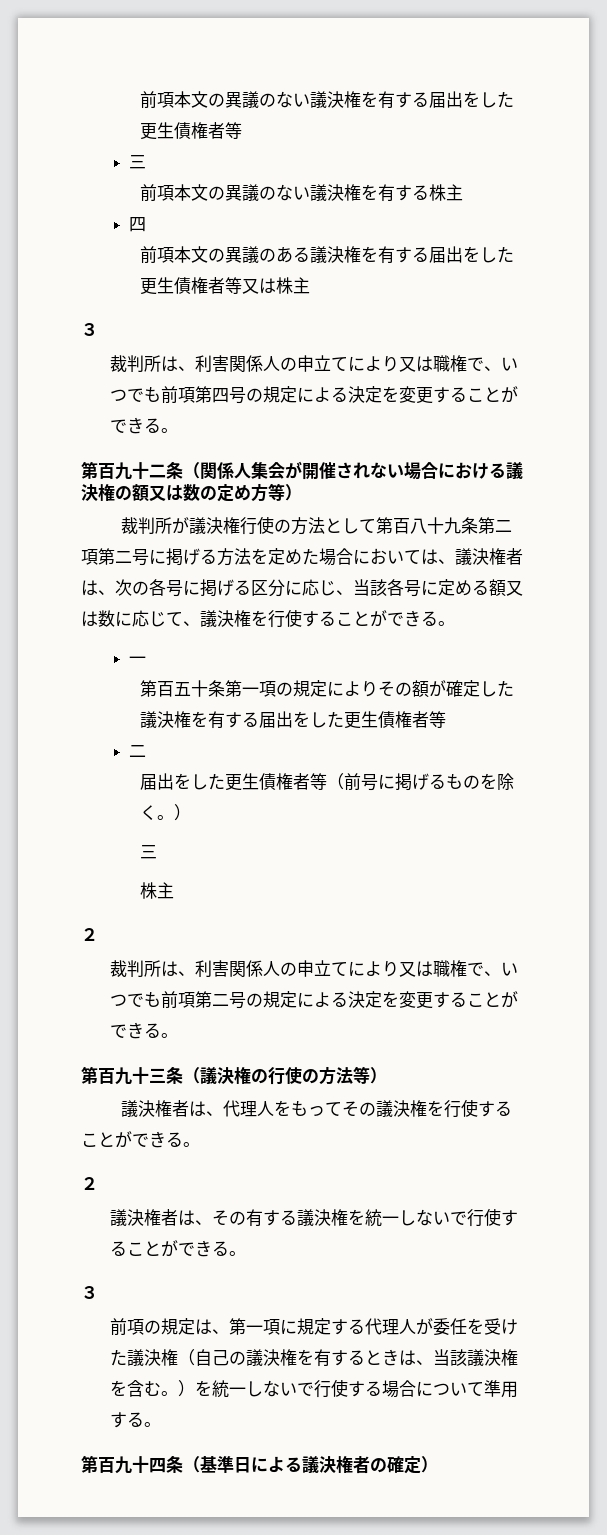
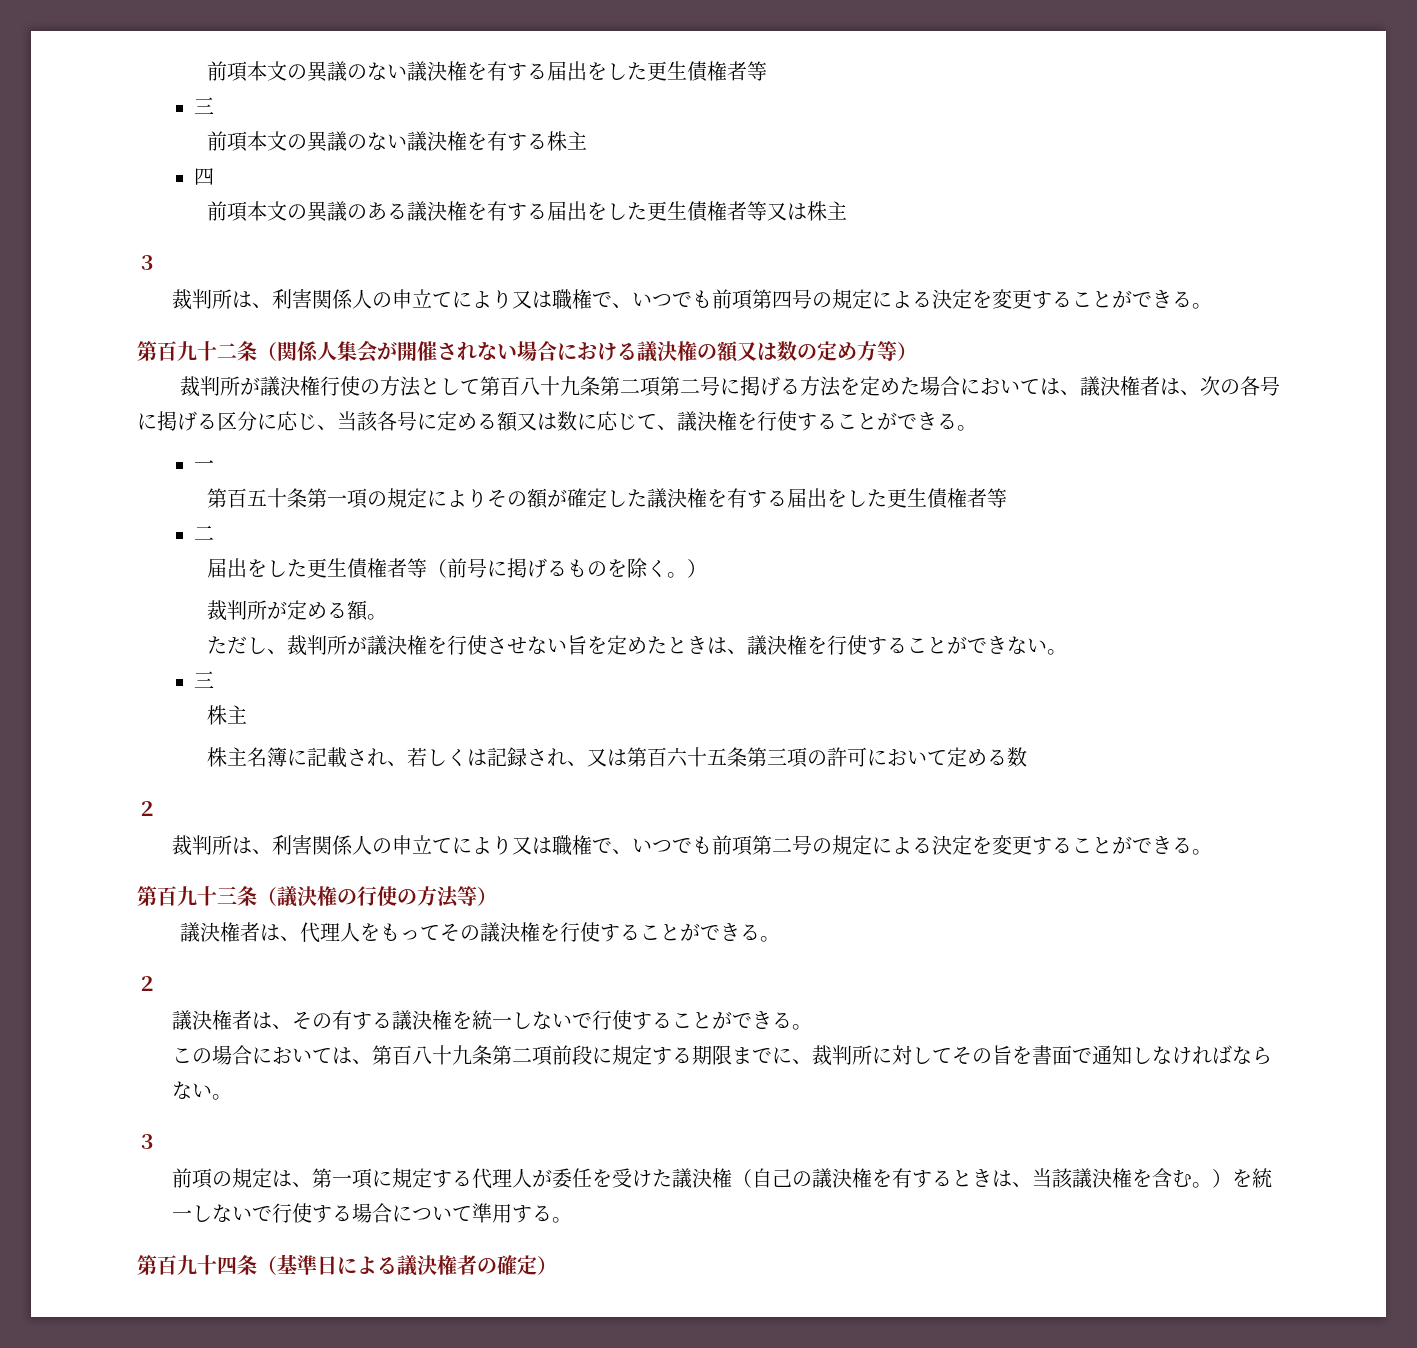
[139,845,157,859] [139,882,174,899] 三 // 株主 -> [207,600,388,621] [207,635,1068,656] [194,671,215,688] [207,705,248,725] [207,747,1028,768] 裁判所が定める額。 // ただし、裁判所が議決権を行使させない旨を定めたときは、議決権を行使することができない。 // 三 // 株主 // 株主名簿に記載され、若しくは記録され、又は第百六十五条第三項の許可において定める数
(247, 1253) none -> [172,1045,1273,1066] [172,1081,233,1100] // この場合においては、第百八十九条第二項前段に規定する期限までに、裁判所に対してその旨を書面で通知しなければならない。

